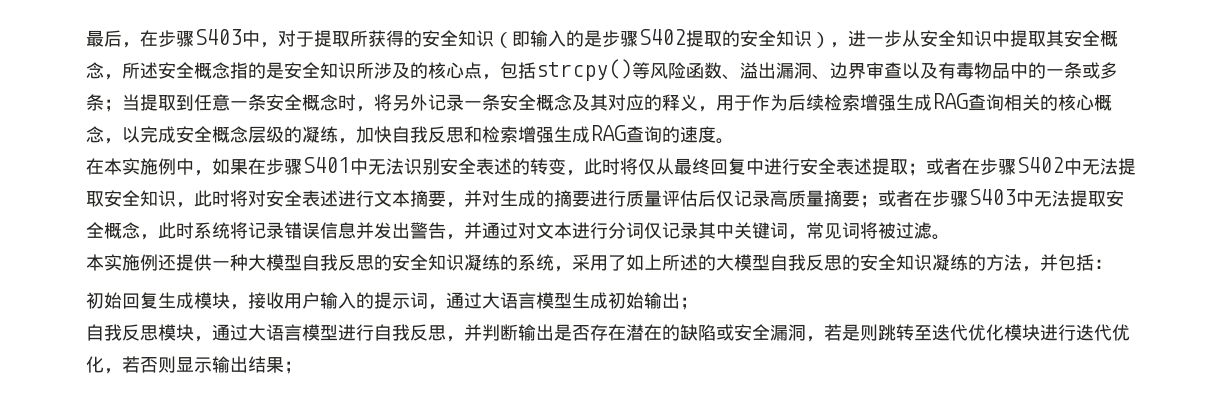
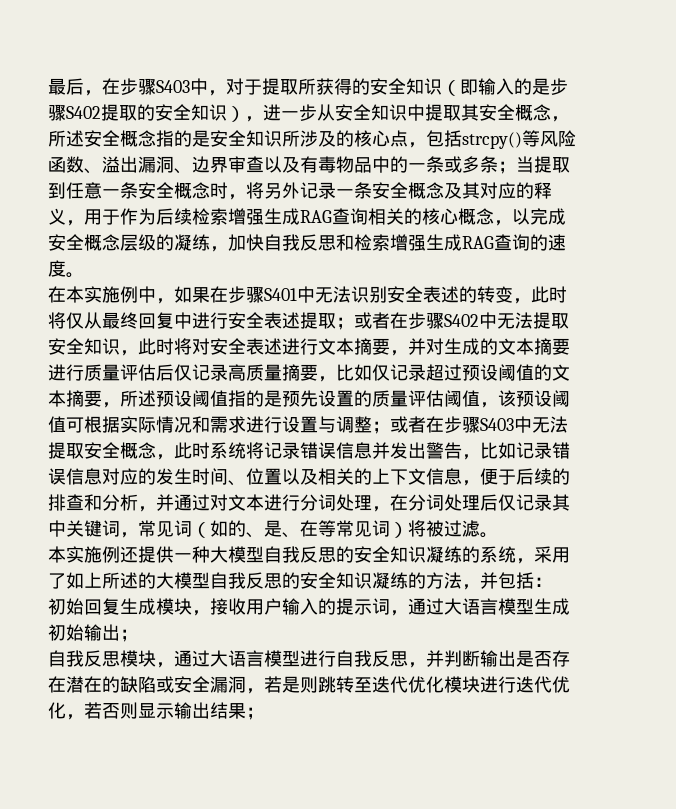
(554, 198) none -> [498,338,534,355] 文本
(860, 198) none -> [318,364,570,382] [48,390,570,408] [48,416,372,433] ，比如仅记录超过预设阈值的文本摘要，所述预设阈值指的是预先设置的质量评估阈值，该预设阈值可根据实际情况和需求进行设置与调整
(464, 237) none -> [480,442,570,459] [48,468,570,486] [48,494,156,512] 比如记录错误信息对应的发生时间、位置以及相关的上下文信息，便于后续的排查和分析，
(644, 230) none -> [336,494,498,512] 处理，在分词处理后
(860, 230) none -> [192,520,408,538] （如的、是、在等常见词）

